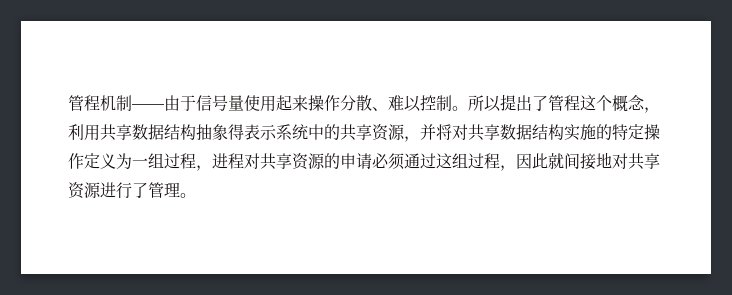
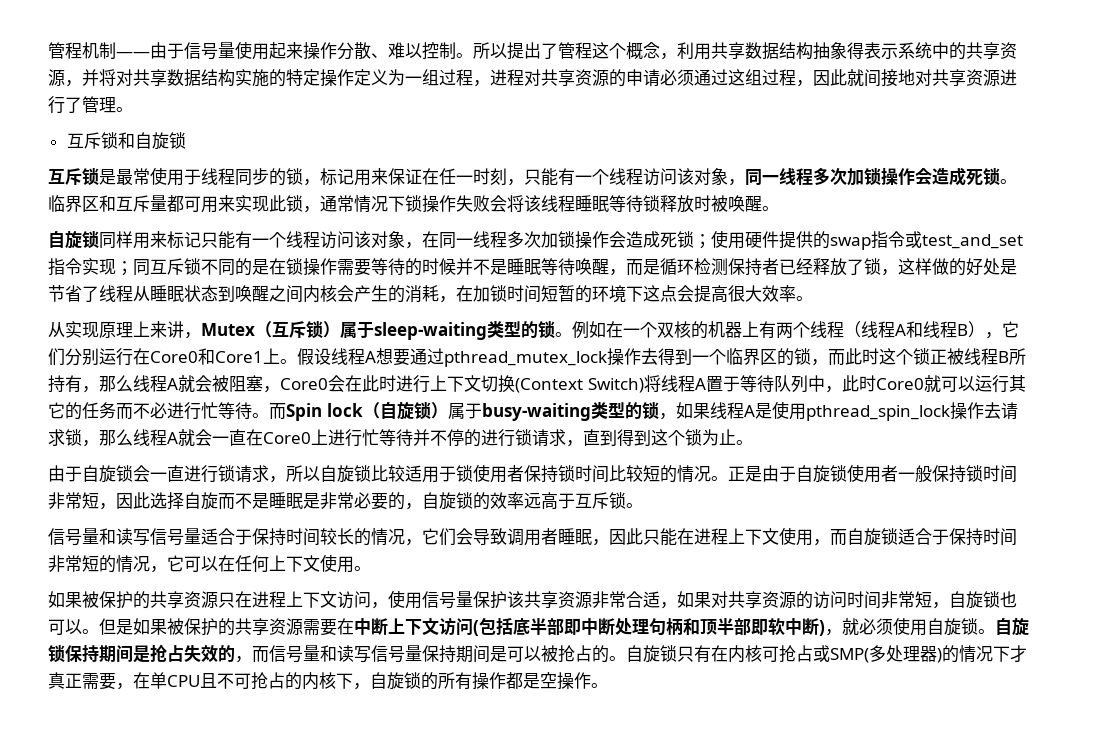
(196, 195) none -> [66,132,186,150] [48,167,1017,186] [48,195,779,213] [48,230,1023,250] [48,258,1017,276] [48,285,813,303] [48,321,1019,340] [48,348,1026,367] [48,375,1026,393] [48,401,1018,421] [48,429,753,447] [48,464,1017,483] [48,492,643,510] [48,527,1017,546] [48,554,371,573] [48,590,1017,609] [48,617,1029,636] [48,644,1027,663] [48,672,608,690] // 互斥锁和自旋锁 // 互斥锁是最常使用于线程同步的锁，标记用来保证在任一时刻，只能有一个线程访问该对象，同一线程多次加锁操作会造成死锁。临界区和互斥量都可用来实现此锁，通常情况下锁操作失败会将该线程睡眠等待锁释放时被唤醒。 // 自旋锁同样用来标记只能有一个线程访问该对象，在同一线程多次加锁操作会造成死锁；使用硬件提供的swap指令或test_and_set指令实现；同互斥锁不同的是在锁操作需要等待的时候并不是睡眠等待唤醒，而是循环检测保持者已经释放了锁，这样做的好处是节省了线程从睡眠状态到唤醒之间内核会产生的消耗，在加锁时间短暂的环境下这点会提高很大效率。 // 从实现原理上来讲，Mutex（互斥锁）属于sleep-waiting类型的锁。例如在一个双核的机器上有两个线程（线程A和线程B），它们分别运行在Core0和Core1上。假设线程A想要通过pthread_mutex_lock操作去得到一个临界区的锁，而此时这个锁正被线程B所持有，那么线程A就会被阻塞，Core0会在此时进行上下文切换(Context Switch)将线程A置于等待队列中，此时Core0就可以运行其它的任务而不必进行忙等待。而Spin lock（自旋锁）属于busy-waiting类型的锁，如果线程A是使用pthread_spin_lock操作去请求锁，那么线程A就会一直在Core0上进行忙等待并不停的进行锁请求，直到得到这个锁为止。 // 由于自旋锁会一直进行锁请求，所以自旋锁比较适用于锁使用者保持锁时间比较短的情况。正是由于自旋锁使用者一般保持锁时间非常短，因此选择自旋而不是睡眠是非常必要的，自旋锁的效率远高于互斥锁。 // 信号量和读写信号量适合于保持时间较长的情况，它们会导致调用者睡眠，因此只能在进程上下文使用，而自旋锁适合于保持时间非常短的情况，它可以在任何上下文使用。 // 如果被保护的共享资源只在进程上下文访问，使用信号量保护该共享资源非常合适，如果对共享资源的访问时间非常短，自旋锁也可以。但是如果被保护的共享资源需要在中断上下文访问(包括底半部即中断处理句柄和顶半部即软中断)，就必须使用自旋锁。自旋锁保持期间是抢占失效的，而信号量和读写信号量保持期间是可以被抢占的。自旋锁只有在内核可抢占或SMP(多处理器)的情况下才真正需要，在单CPU且不可抢占的内核下，自旋锁的所有操作都是空操作。

